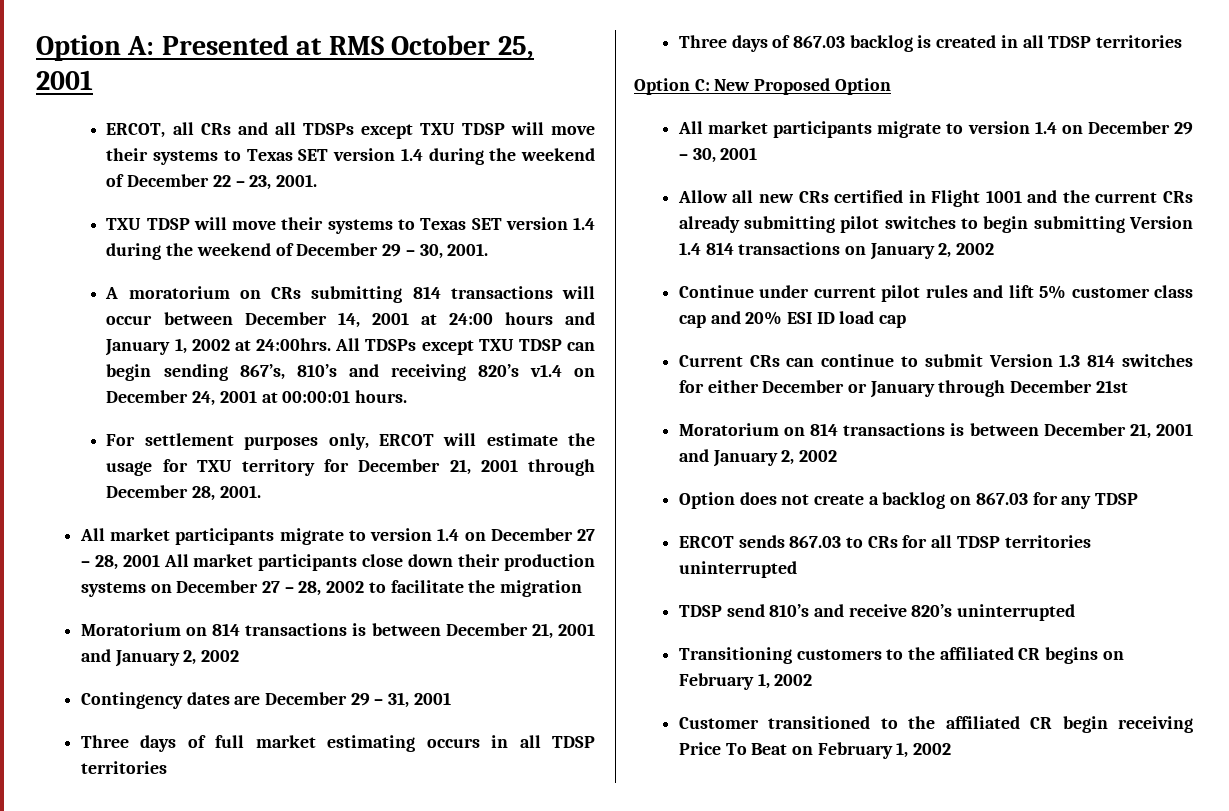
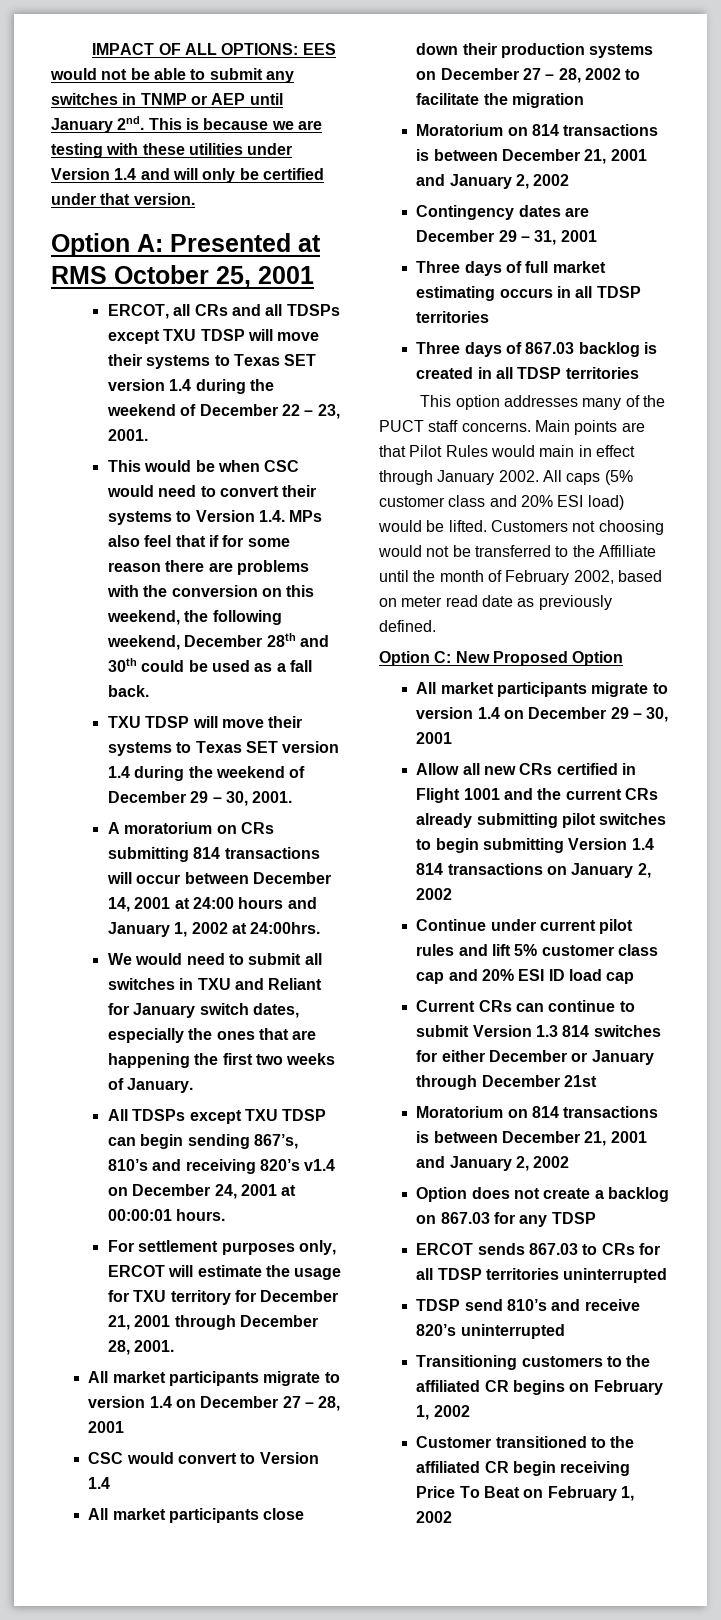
(36, 48) none -> [92,43,336,55] [50,68,294,83] [51,93,283,105] [51,116,322,133] [51,143,293,158] [51,168,324,183] [51,193,195,205] IMPACT OF ALL OPTIONS: EES would not be able to submit any switches in TNMP or AEP until January 2nd. This is because we are testing with these utilities under Version 1.4 and will only be certified under that version. //
(318, 180) none -> [107,460,300,472] [106,485,317,497] [107,510,323,525] [107,535,290,547] [107,560,309,575] [106,585,315,597] [106,610,282,625] [106,633,329,650] [107,658,312,672] [107,685,149,697] // This would be when CSC would need to convert their systems to Version 1.4. MPs also feel that if for some reason there are problems with the conversion on this weekend, the following weekend, December 28th and 30th could be used as a fall back.
(332, 344) none -> [107,953,322,965] [107,978,323,990] [107,1003,299,1018] [107,1028,317,1043] [107,1053,336,1068] [107,1078,194,1093] // We would need to submit all switches in TXU and Reliant for January switch dates, especially the ones that are happening the first two weeks of January. //
(160, 560) none -> [88,1452,319,1464] [88,1477,111,1489] // CSC would convert to Version 1.4 //
(1183, 41) none -> [420,395,665,410] [379,420,645,435] [379,445,635,457] [379,470,633,485] [379,495,624,510] [378,520,664,535] [378,545,656,557] [379,570,662,585] [379,595,612,610] [379,620,436,632] // This option addresses many of the PUCT staff concerns. Main points are that Pilot Rules would main in effect through January 2002. All caps (5% customer class and 20% ESI load) would be lifted. Customers not choosing would not be transferred to the Affilliate until the month of February 2002, based on meter read date as previously defined.

